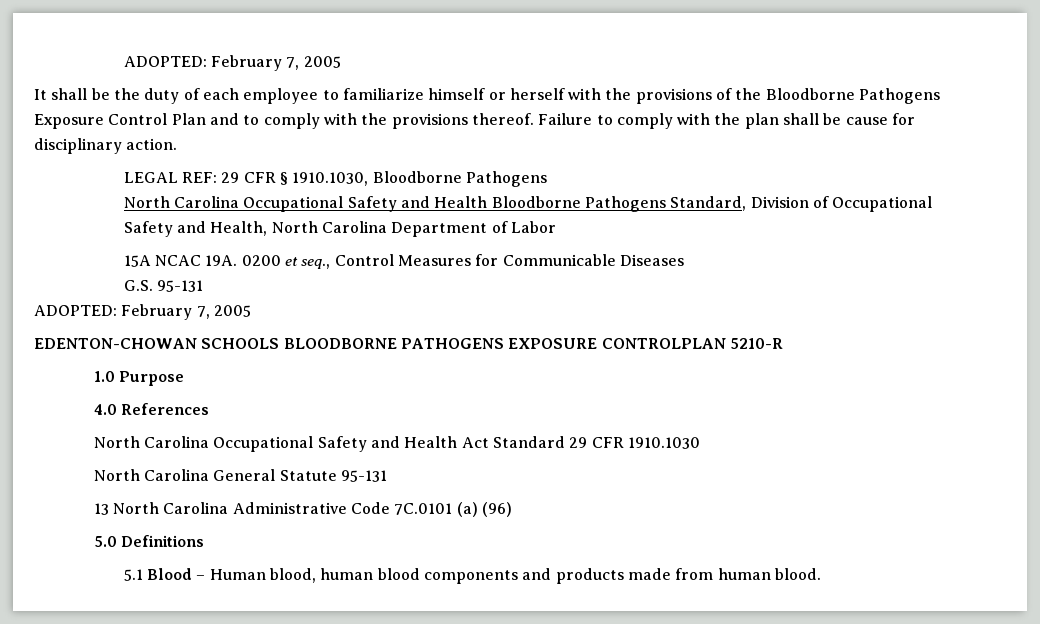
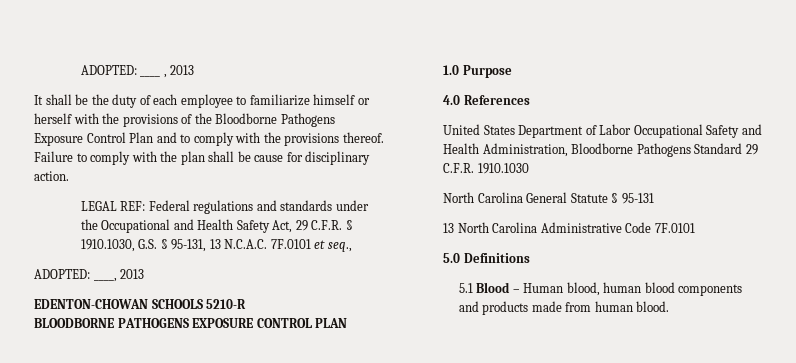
[123,55,341,71] ADOPTED: February 7, 2005 -> [80,65,137,75] [140,65,195,78] ADOPTED: ____ , 2013
[221,171,547,187] [123,196,933,212] [123,221,556,237] [123,254,684,269] [123,280,204,292] [34,304,251,320] 29 CFR § 1910.1030, Bloodborne Pathogens // North Carolina Occupational Safety and Health Bloodborne Pathogens Standard, Division of Occupational Safety and Health, North Carolina Department of Labor // 15A NCAC 19A. 0200 et seq., Control Measures for Communicable Diseases // G.S. 95-131 // ADOPTED: February 7, 2005 -> [148,200,369,214] [80,219,353,233] [80,239,352,252] [34,269,145,282] Federal regulations and standards under the Occupational and Health Safety Act, 29 C.F.R. § 1910.1030, G.S. § 95-131, 13 N.C.A.C. 7F.0101 et seq., // ADOPTED: ____, 2013
(280, 343) none -> [206,299,247,309] 5210-R //
[601,338,783,349] CONTROLPLAN 5210-R -> [256,318,348,328] CONTROL PLAN
[93,436,489,452] North Carolina Occupational Safety and Health Act -> [443,124,762,138] [443,143,691,157] United States Department of Labor Occupational Safety and Health Administration, Bloodborne Pathogens
[591,437,624,448] CFR -> [443,163,475,173] C.F.R.
(337, 475) none -> [611,193,619,203] §
[394,502,513,517] 7C.0101 (a) (96) -> [654,223,695,233] 7F.0101

